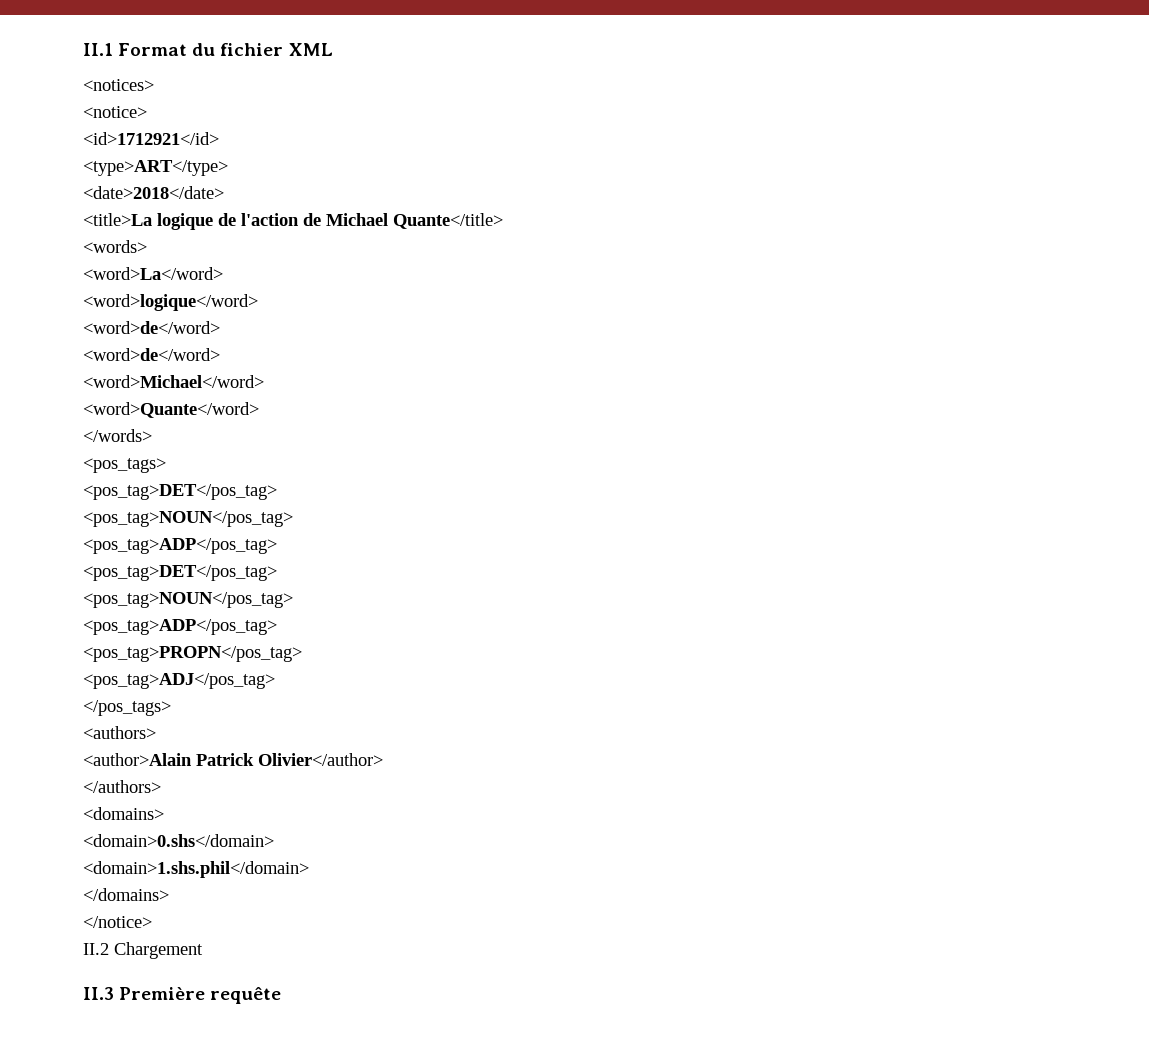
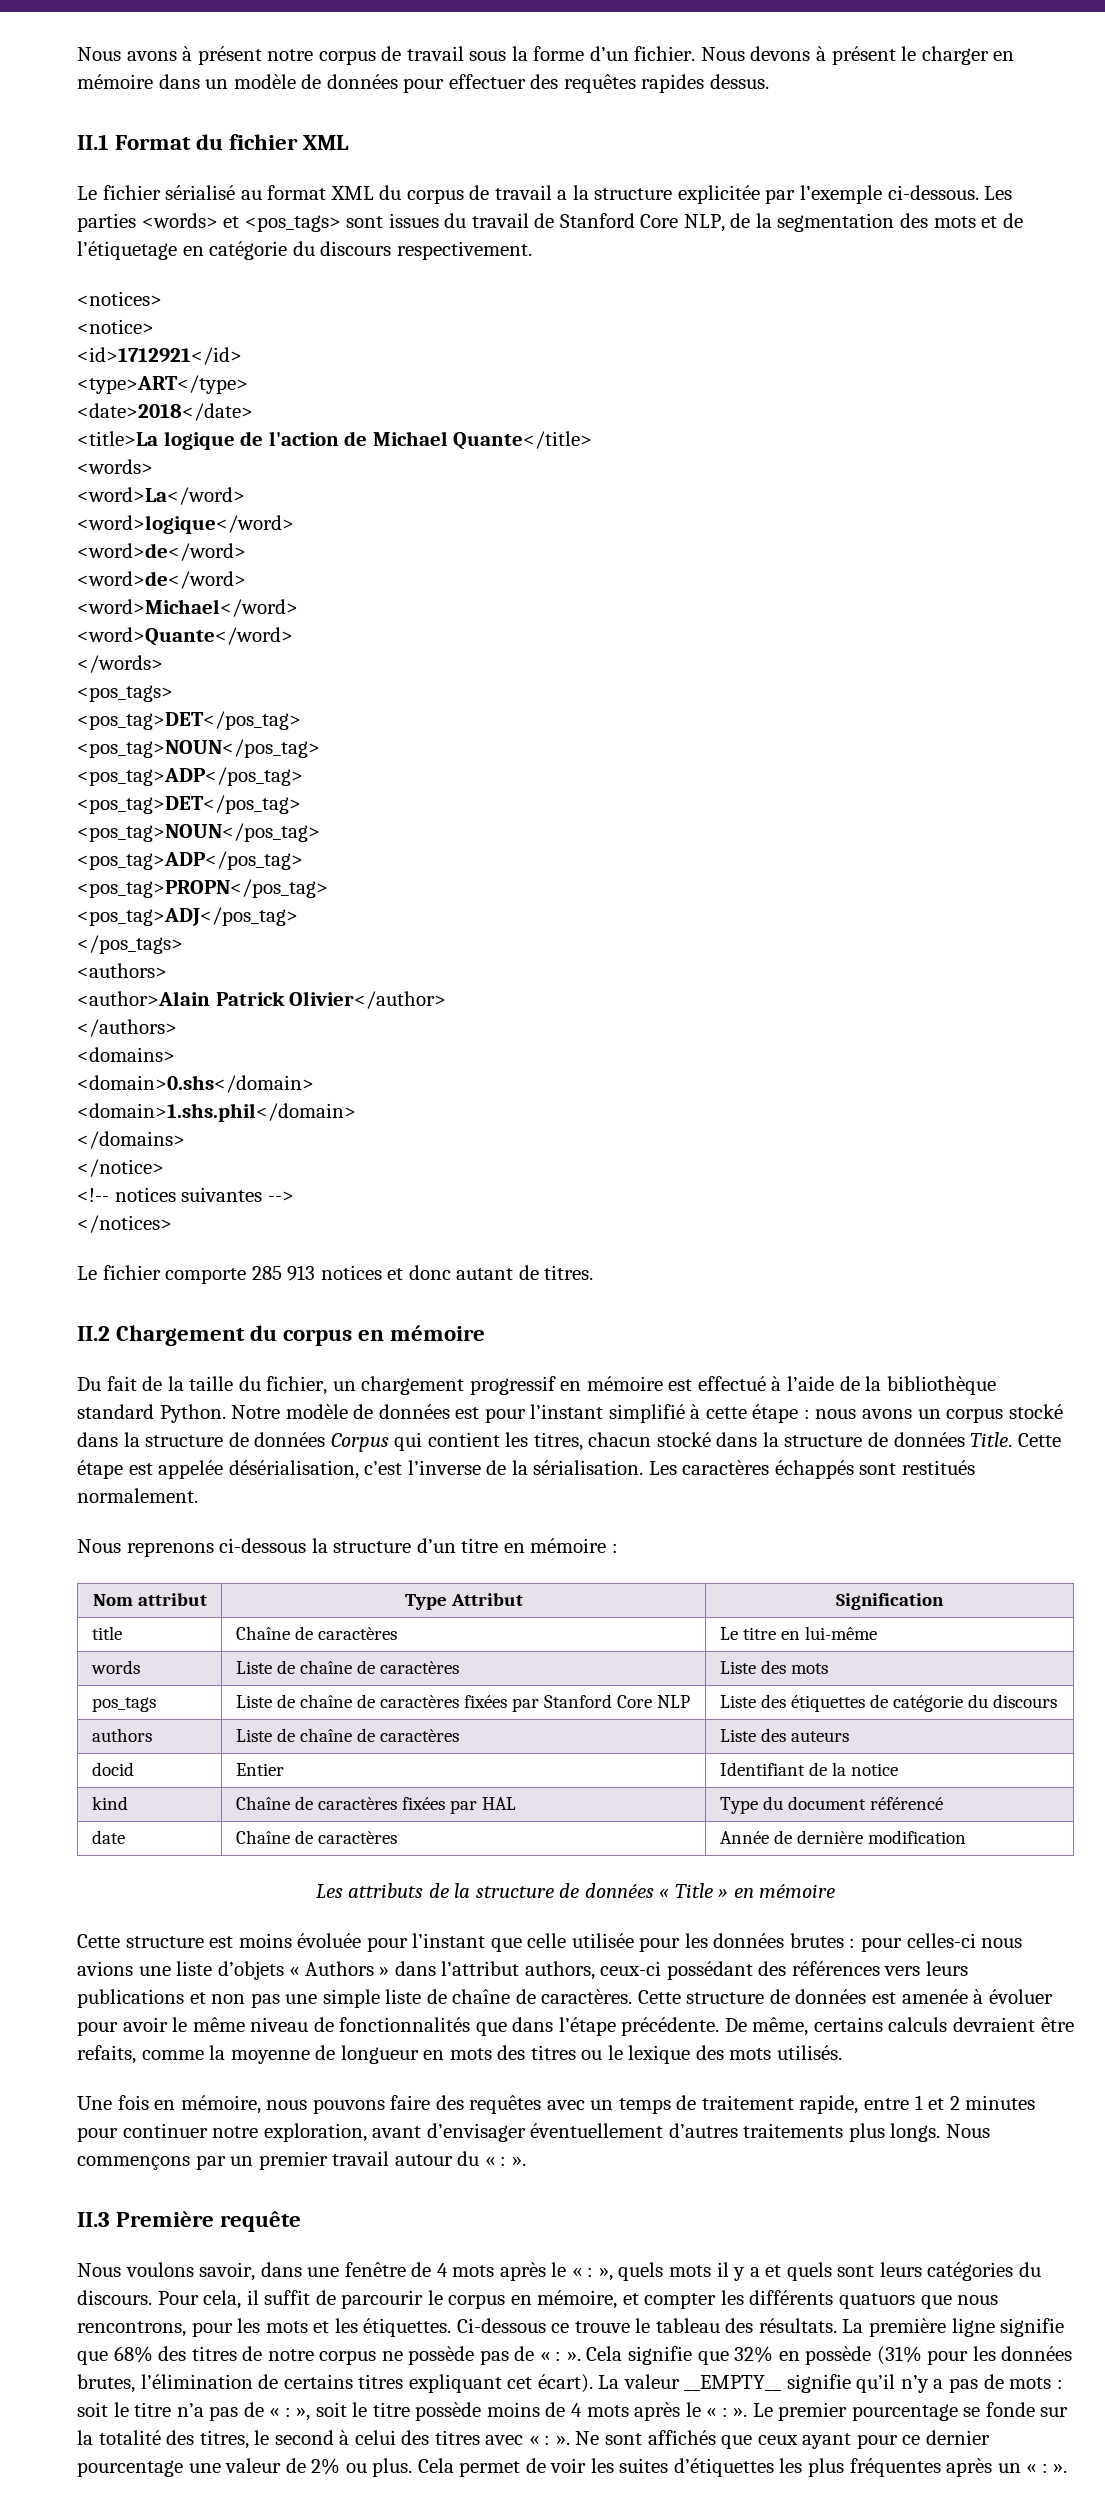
(83, 49) none -> [77,46,1015,65] [77,74,769,93] Nous avons à présent notre corpus de travail sous la forme d’un fichier. Nous devons à présent le charger en mémoire dans un modèle de données pour effectuer des requêtes rapides dessus. //
(333, 49) none -> [77,185,1013,204] [77,213,1023,232] [77,241,532,260] // Le fichier sérialisé au format XML du corpus de travail a la structure explicitée par l’exemple ci-dessous. Les parties <words> et <pos_tags> sont issues du travail de Stanford Core NLP, de la segmentation des mots et de l’étiquetage en catégorie du discours respectivement.
[83,942,203,959] [83,986,282,1004] II.2 Chargement // II.3 Première requête -> [77,1187,294,1202] [77,1215,172,1233] [77,1265,594,1284] [77,1325,486,1346] [77,1376,996,1395] [77,1404,1063,1423] [77,1432,1061,1452] [77,1460,975,1479] [77,1488,198,1503] [77,1538,618,1557] [92,1593,207,1606] [404,1593,523,1610] [836,1593,944,1610] [92,1626,123,1640] [236,1626,398,1640] [720,1626,878,1640] [91,1660,141,1674] [236,1660,460,1674] [720,1660,829,1674] [92,1697,157,1712] [236,1694,691,1712] [720,1694,1058,1712] [92,1728,153,1742] [236,1728,460,1742] [720,1728,850,1742] [92,1762,135,1776] [236,1763,285,1776] [720,1762,899,1776] [92,1796,129,1810] [236,1796,517,1814] [720,1796,944,1814] [92,1830,126,1844] [236,1830,398,1844] [720,1830,967,1844] [315,1883,836,1898] [77,1933,1023,1952] [77,1961,969,1980] [77,1989,1053,2008] [77,2017,1074,2036] [77,2045,843,2064] [77,2095,1036,2114] [77,2123,990,2142] [77,2151,526,2170] [77,2211,302,2232] [77,2262,1041,2281] [77,2290,999,2309] [77,2318,1065,2337] [77,2346,1073,2365] [77,2374,1063,2393] [77,2402,1069,2421] [77,2430,990,2449] [77,2458,1068,2477] <!-- notices suivantes --> // </notices> // Le fichier comporte 285 913 notices et donc autant de titres. // II.2 Chargement du corpus en mémoire // Du fait de la taille du fichier, un chargement progressif en mémoire est effectué à l’aide de la bibliothèque standard Python. Notre modèle de données est pour l’instant simplifié à cette étape : nous avons un corpus stocké dans la structure de données Corpus qui contient les titres, chacun stocké dans la structure de données Title. Cette étape est appelée désérialisation, c’est l’inverse de la sérialisation. Les caractères échappés sont restitués normalement. // Nous reprenons ci-dessous la structure d’un titre en mémoire : // Nom attribut | Type Attribut | Signification // title | Chaîne de caractères | Le titre en lui-même // words | Liste de chaîne de caractères | Liste des mots // pos_tags | Liste de chaîne de caractères fixées par Stanford Core NLP | Liste des étiquettes de catégorie du discours // authors | Liste de chaîne de caractères | Liste des auteurs // docid | Entier | Identifiant de la notice // kind | Chaîne de caractères fixées par HAL | Type du document référencé // date | Chaîne de caractères | Année de dernière modification // Les attributs de la structure de données « Title » en mémoire // Cette structure est moins évoluée pour l’instant que celle utilisée pour les données brutes : pour celles-ci nous avions une liste d’objets « Authors » dans l’attribut authors, ceux-ci possédant des références vers leurs publications et non pas une simple liste de chaîne de caractères. Cette structure de données est amenée à évoluer pour avoir le même niveau de fonctionnalités que dans l’étape précédente. De même, certains calculs devraient être refaits, comme la moyenne de longueur en mots des titres ou le lexique des mots utilisés. // Une fois en mémoire, nous pouvons faire des requêtes avec un temps de traitement rapide, entre 1 et 2 minutes pour continuer notre exploration, avant d’envisager éventuellement d’autres traitements plus longs. Nous commençons par un premier travail autour du « : ». // II.3 Première requête // Nous voulons savoir, dans une fenêtre de 4 mots après le « : », quels mots il y a et quels sont leurs catégories du discours. Pour cela, il suffit de parcourir le corpus en mémoire, et compter les différents quatuors que nous rencontrons, pour les mots et les étiquettes. Ci-dessous ce trouve le tableau des résultats. La première ligne signifie que 68% des titres de notre corpus ne possède pas de « : ». Cela signifie que 32% en possède (31% pour les données brutes, l’élimination de certains titres expliquant cet écart). La valeur __EMPTY__ signifie qu’il n’y a pas de mots : soit le titre n’a pas de « : », soit le titre possède moins de 4 mots après le « : ». Le premier pourcentage se fonde sur la totalité des titres, le second à celui des titres avec « : ». Ne sont affichés que ceux ayant pour ce dernier pourcentage une valeur de 2% ou plus. Cela permet de voir les suites d’étiquettes les plus fréquentes après un « : ».

